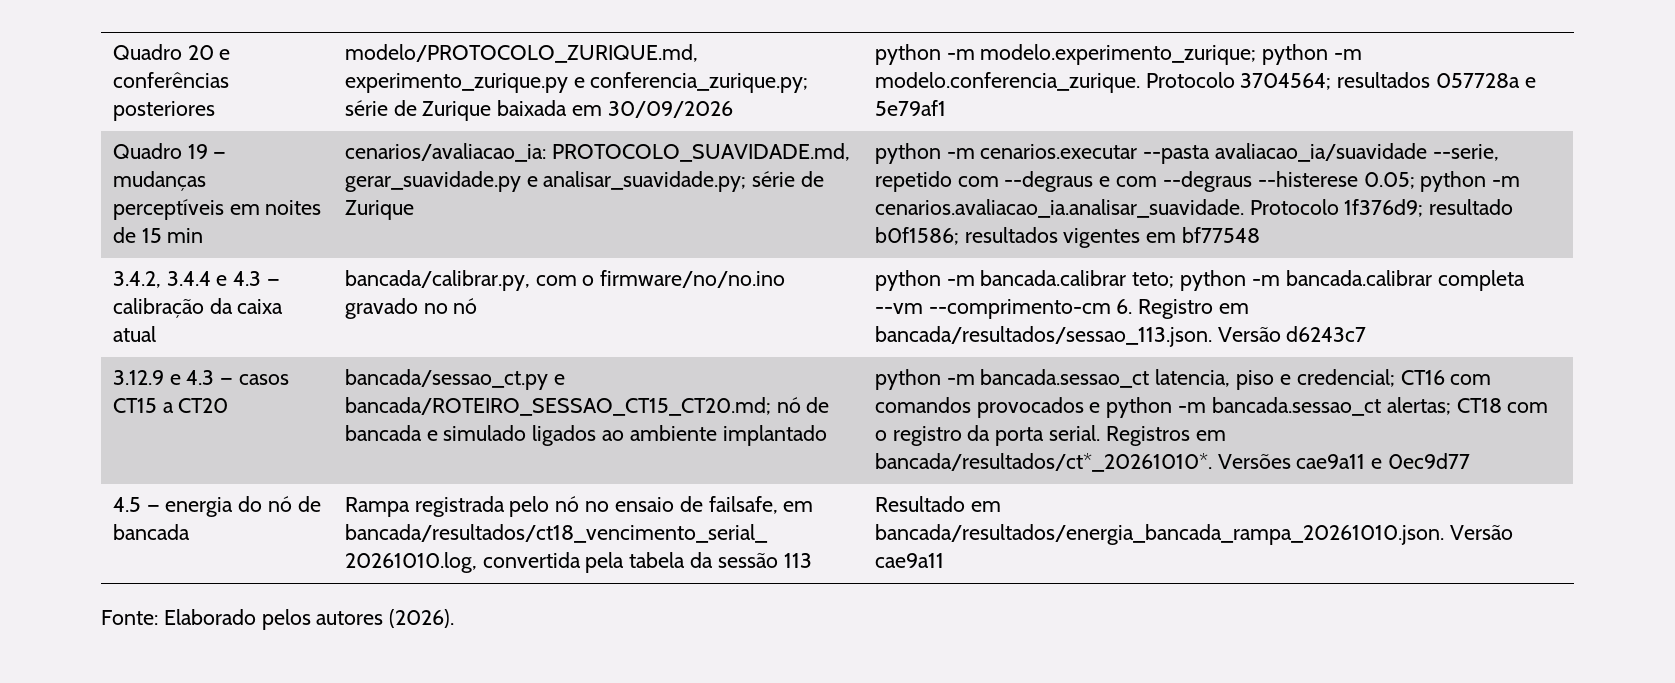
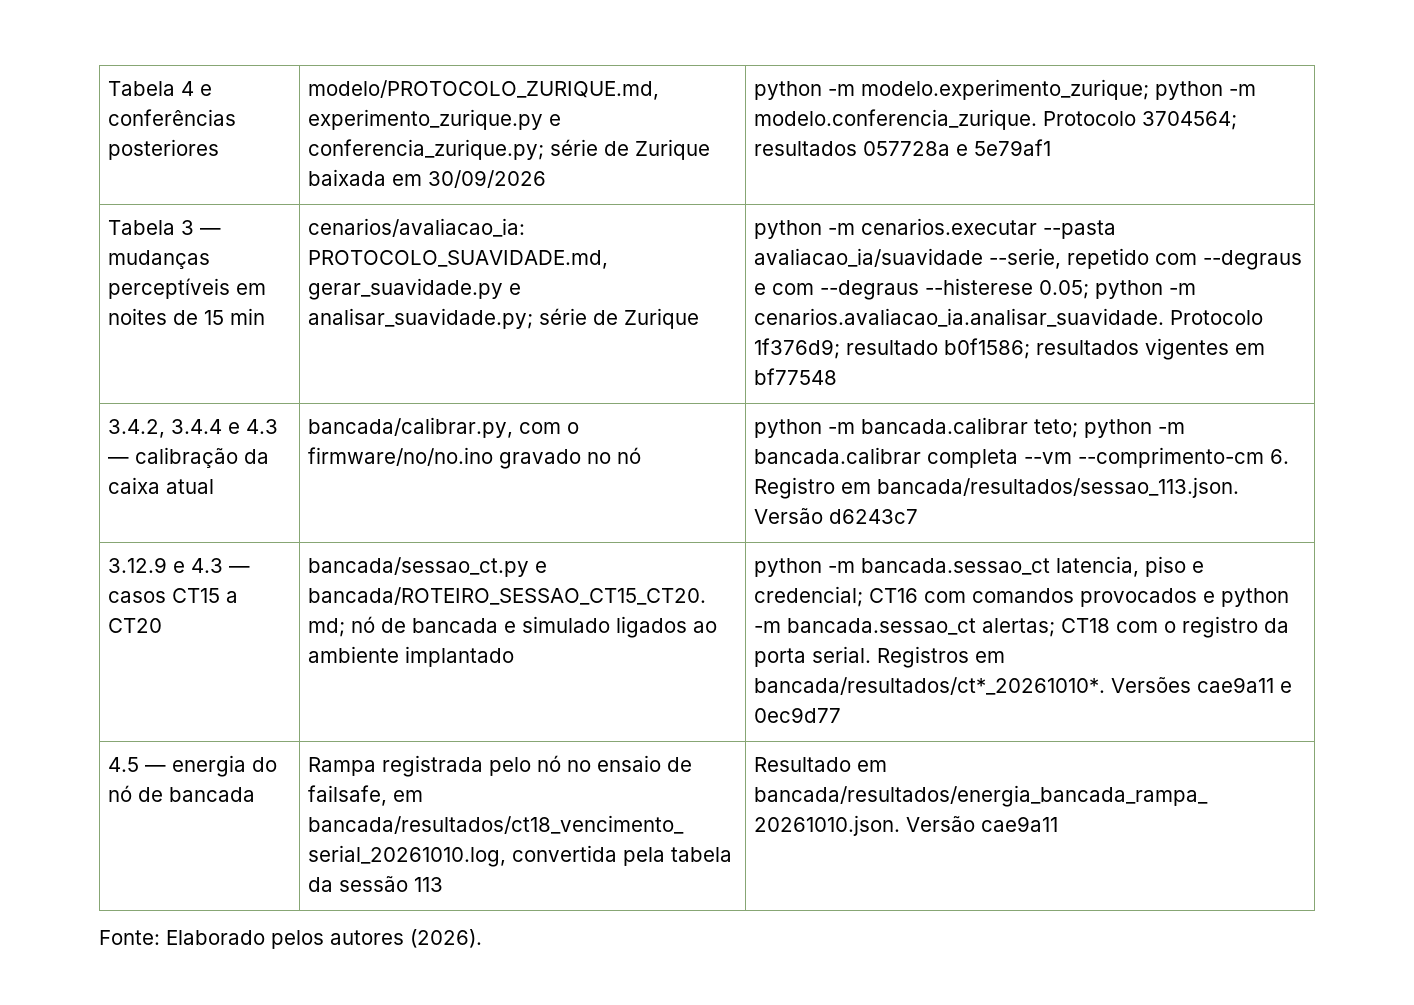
[112,44,214,60] Quadro 20 -> [107,81,194,96] Tabela 4
[112,143,208,159] Quadro 19 -> [107,220,194,235] Tabela 3

